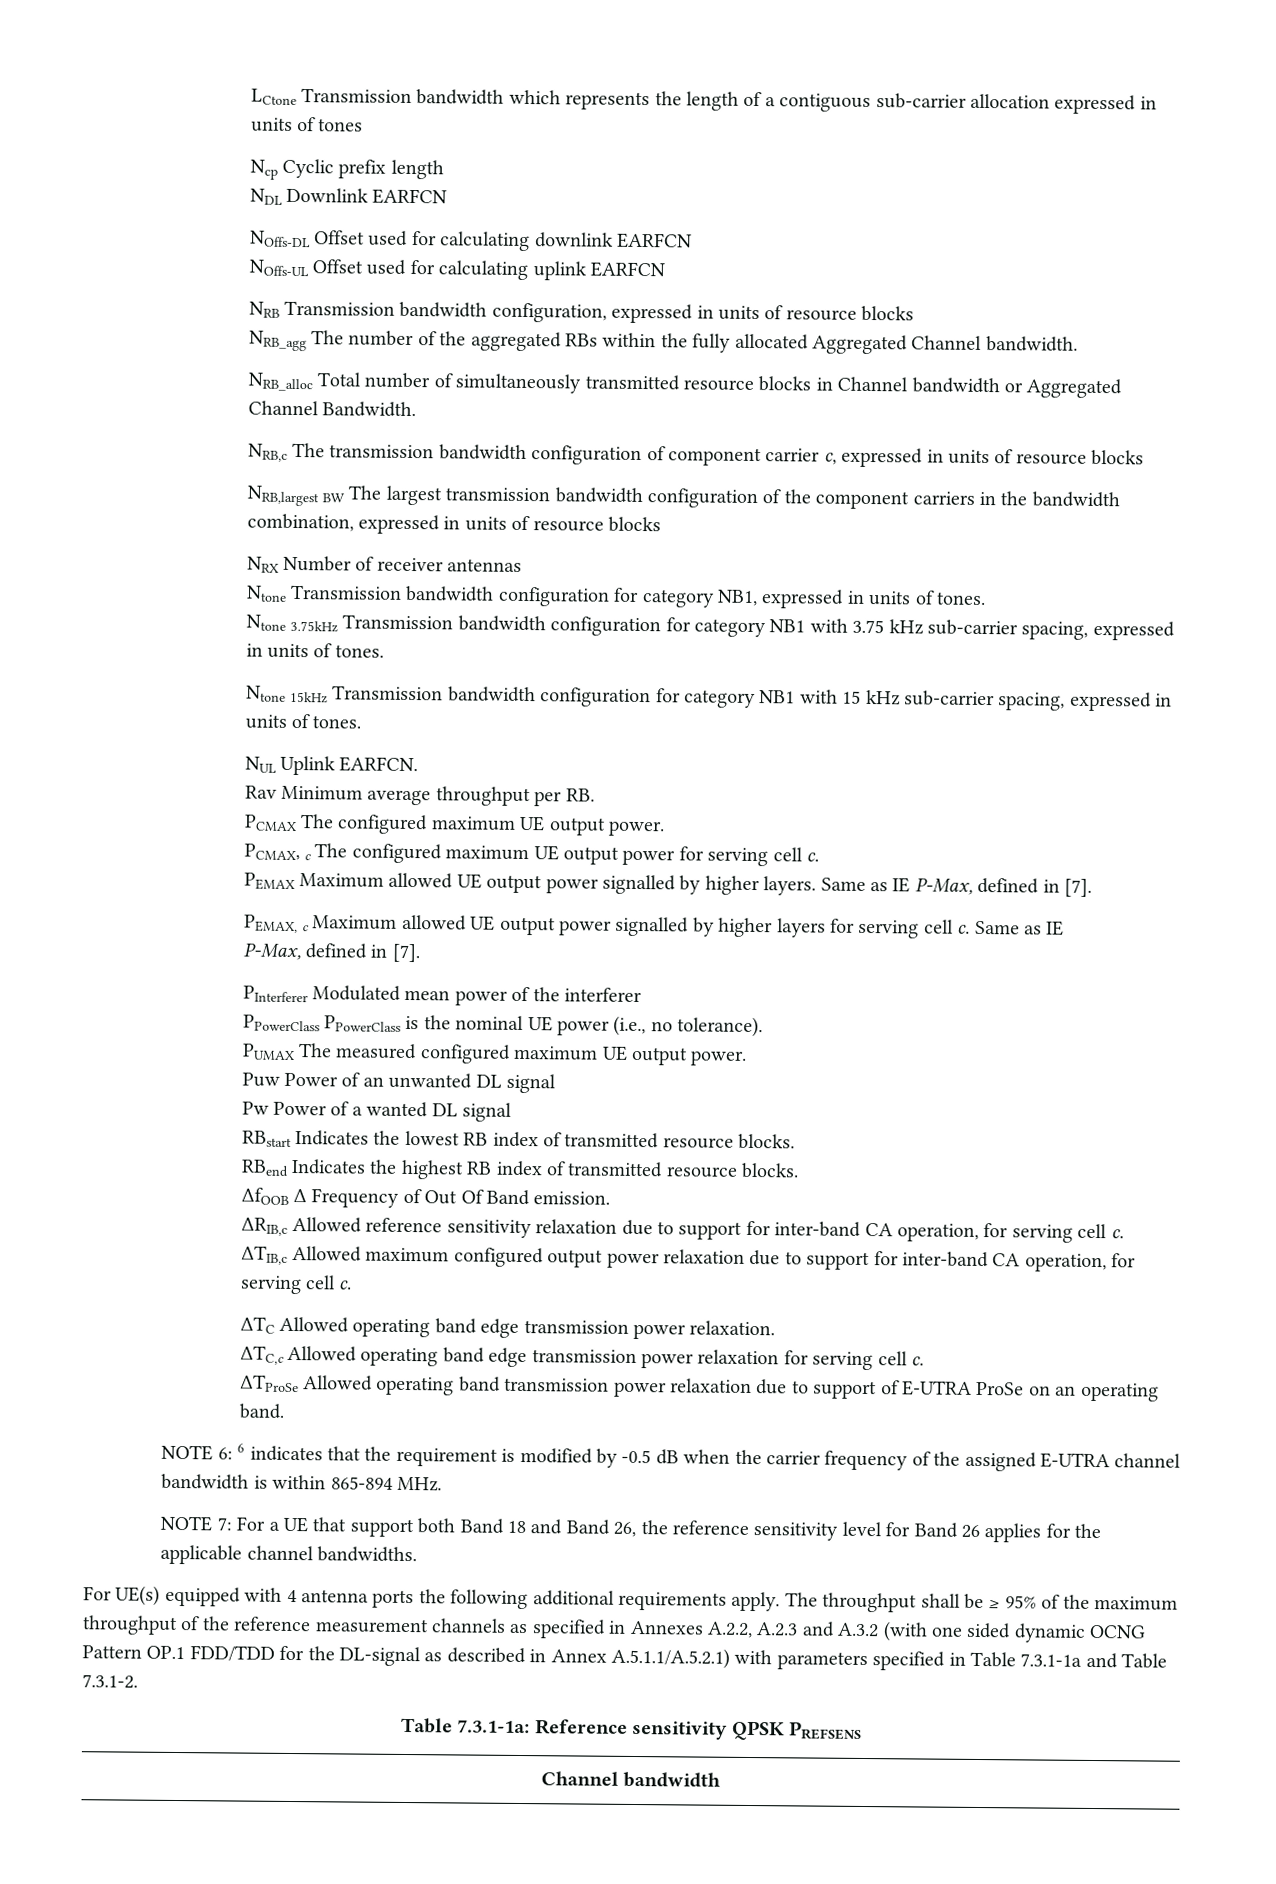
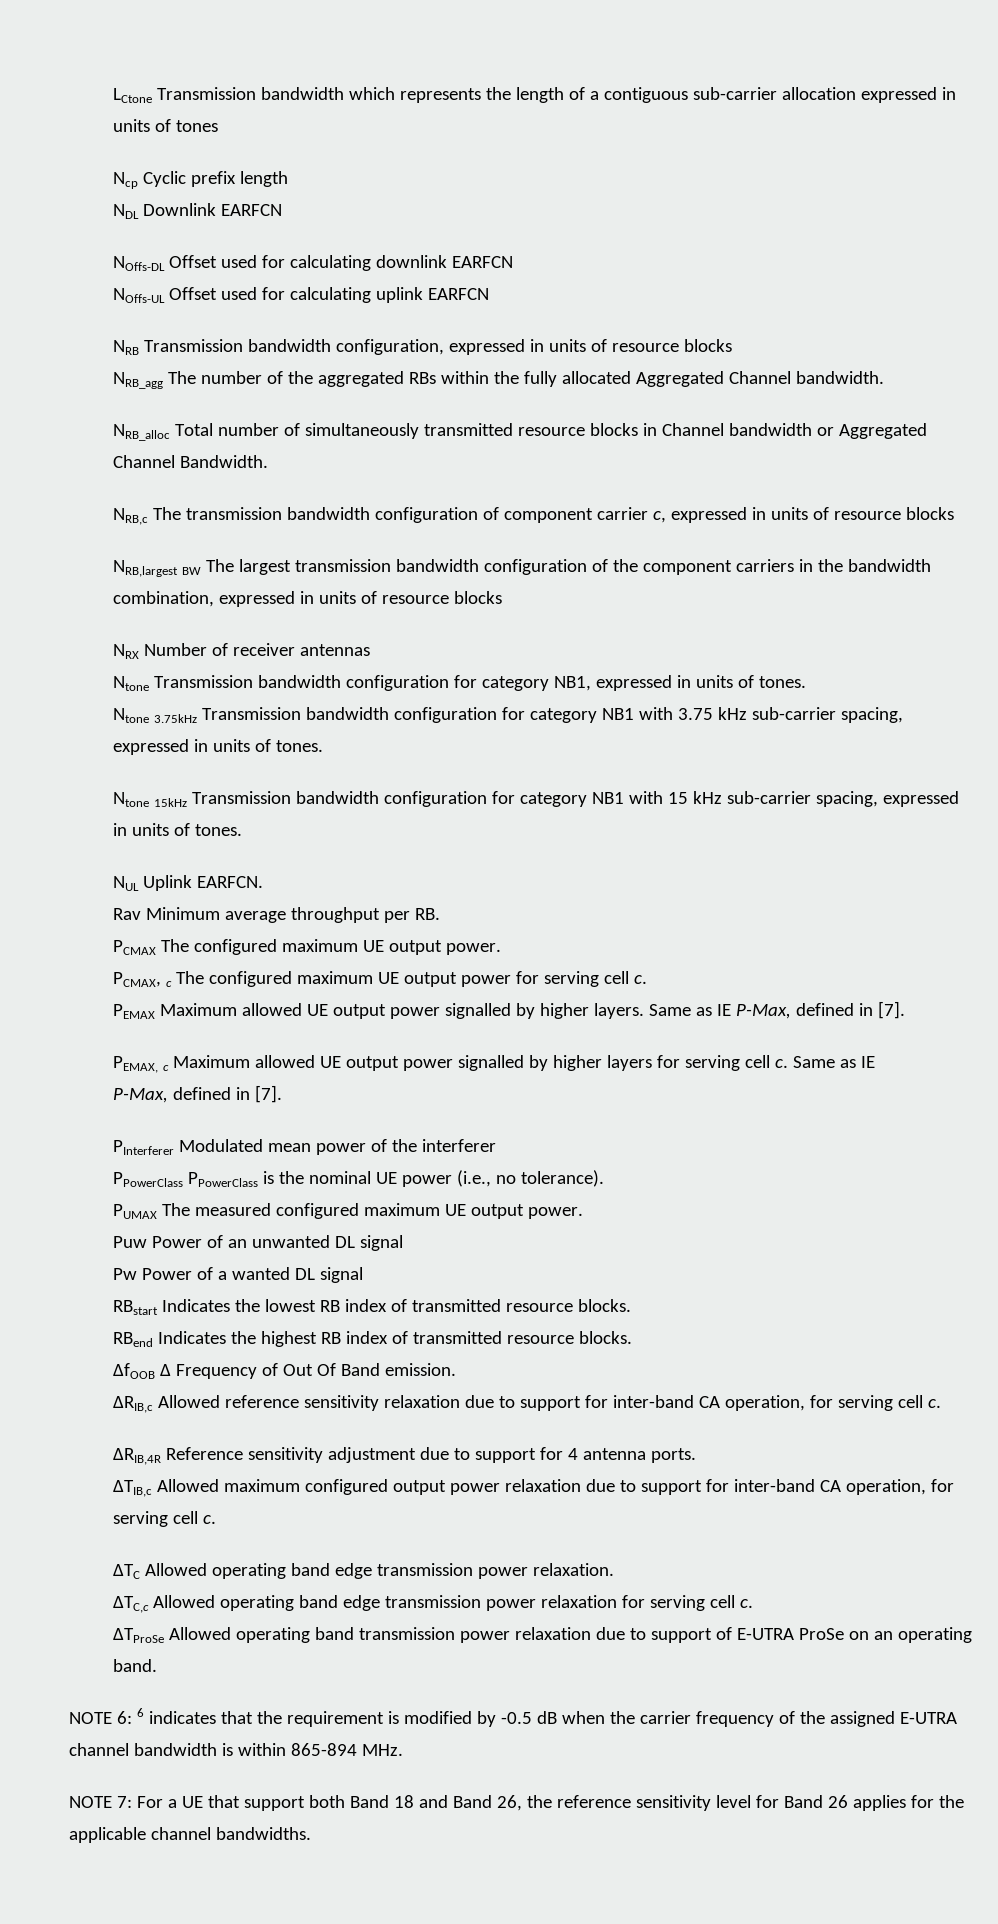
(1124, 1234) none -> [113,1447,697,1465] // ΔRIB,4R Reference sensitivity adjustment due to support for 4 antenna ports.
[83,1585,1178,1613] [82,1615,1147,1643] [82,1645,1168,1671] [82,1674,138,1689] [401,1717,862,1741] [540,1771,722,1788] // For UE(s) equipped with 4 antenna ports the following additional requirements apply. The throughput shall be ≥ 95% of the maximum throughput of the reference measurement channels as specified in Annexes A.2.2, A.2.3 and A.3.2 (with one sided dynamic OCNG Pattern OP.1 FDD/TDD for the DL-signal as described in Annex A.5.1.1/A.5.2.1) with parameters specified in Table 7.3.1-1a and Table 7.3.1-2. // Table 7.3.1-1a: Reference sensitivity QPSK PREFSENS // Channel bandwidth -> (312, 1833) none

